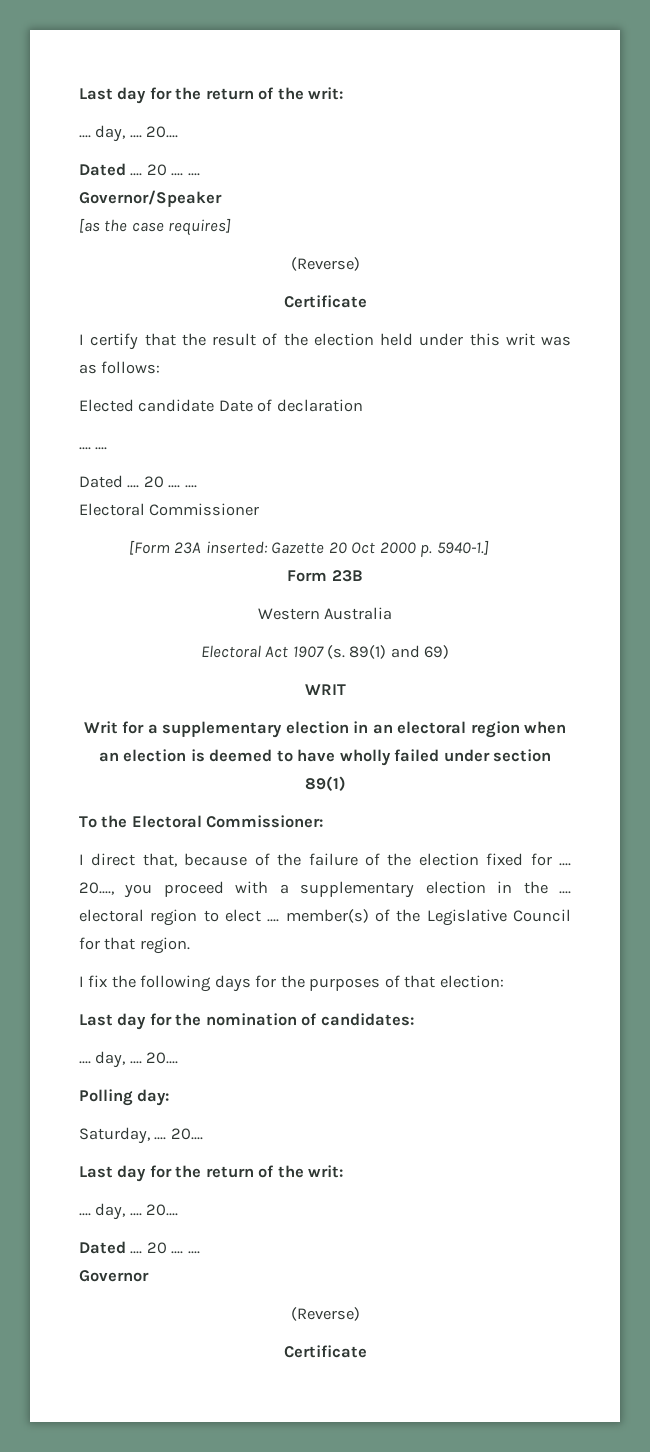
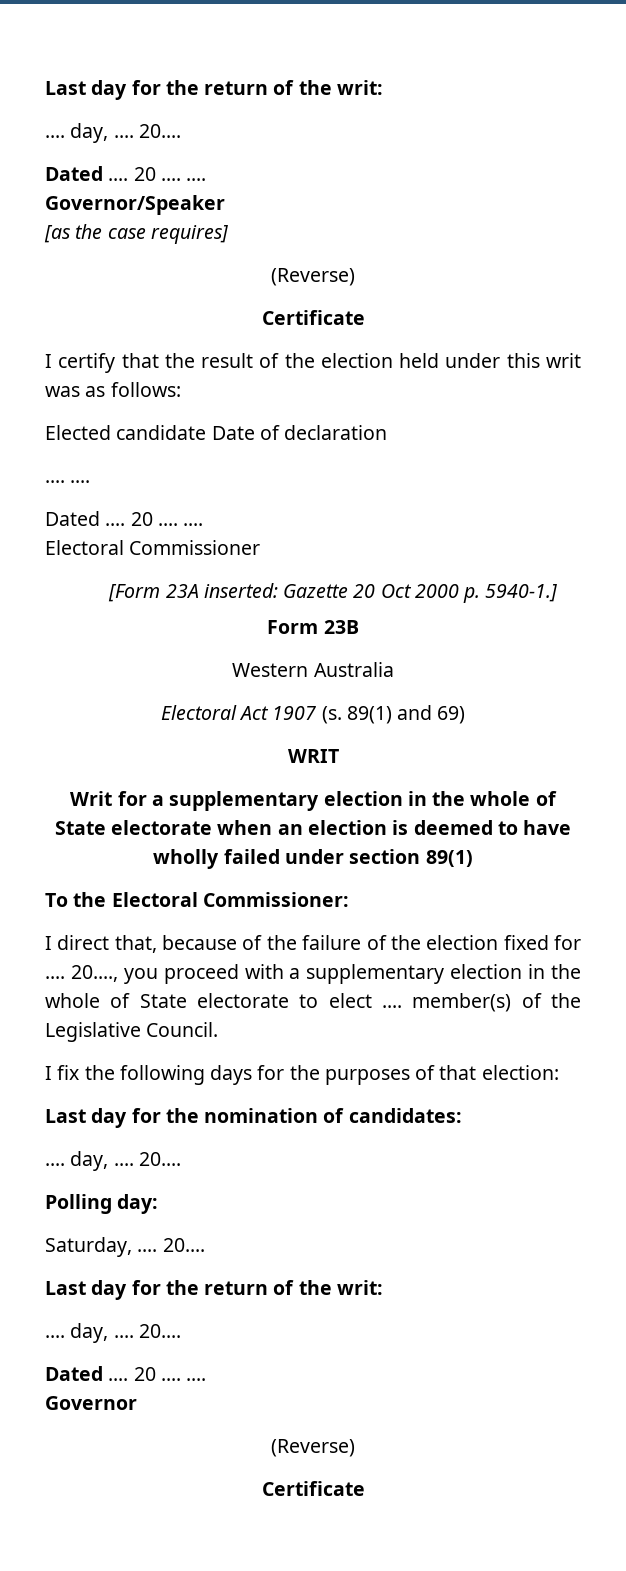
[372,721,520,738] an electoral region -> [432,791,557,806] [54,820,213,835] the whole of State electorate
[559,891,572,894] [79,909,198,926] .... electoral region -> [45,993,289,1008] whole of State electorate
[513,909,571,922] [79,937,190,954] Council for that region. -> [146,1022,219,1037] Council.

